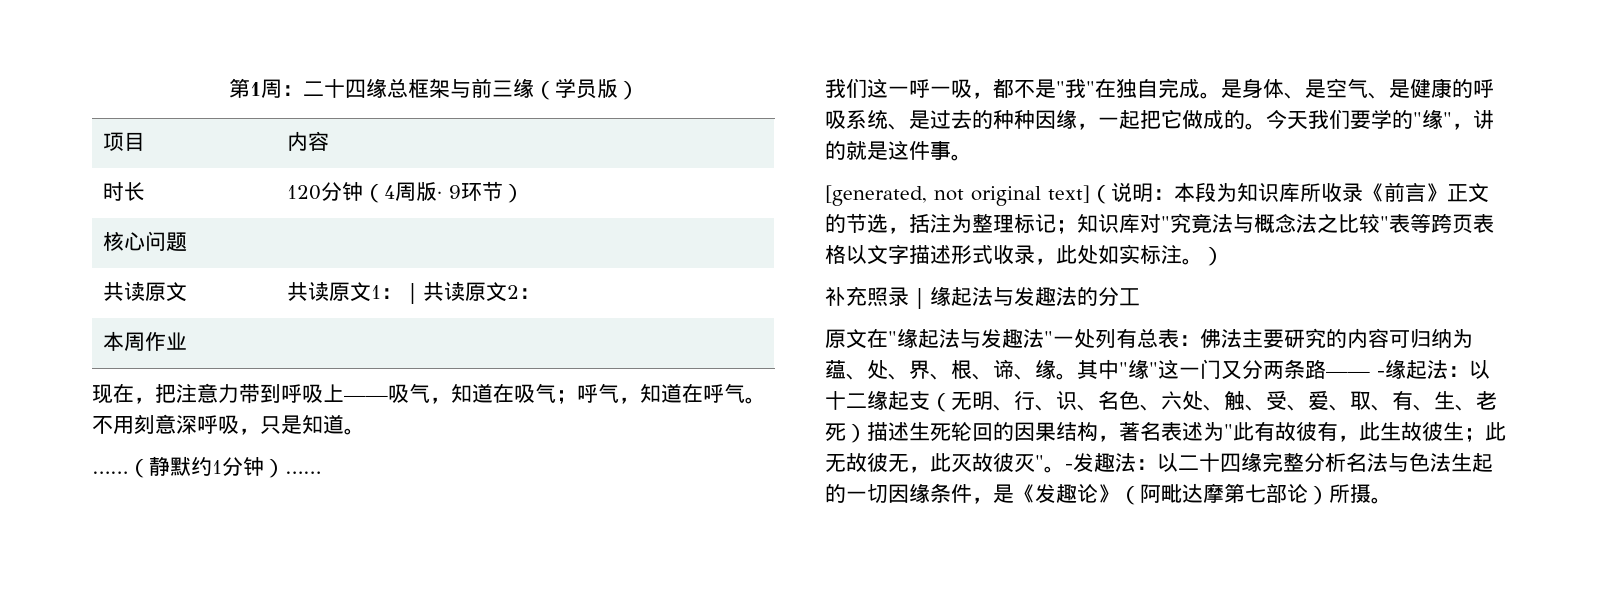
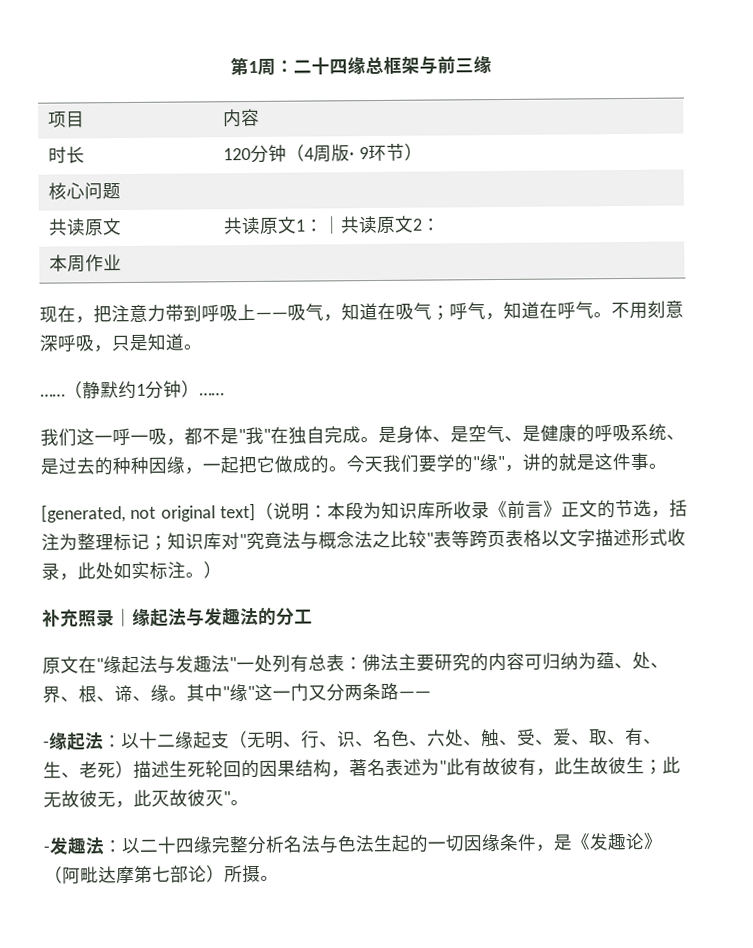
[533,78,639,100] （学员版） -> (492, 65) none
(1370, 374) none -> (431, 694) //
(1065, 469) none -> (249, 803) //

